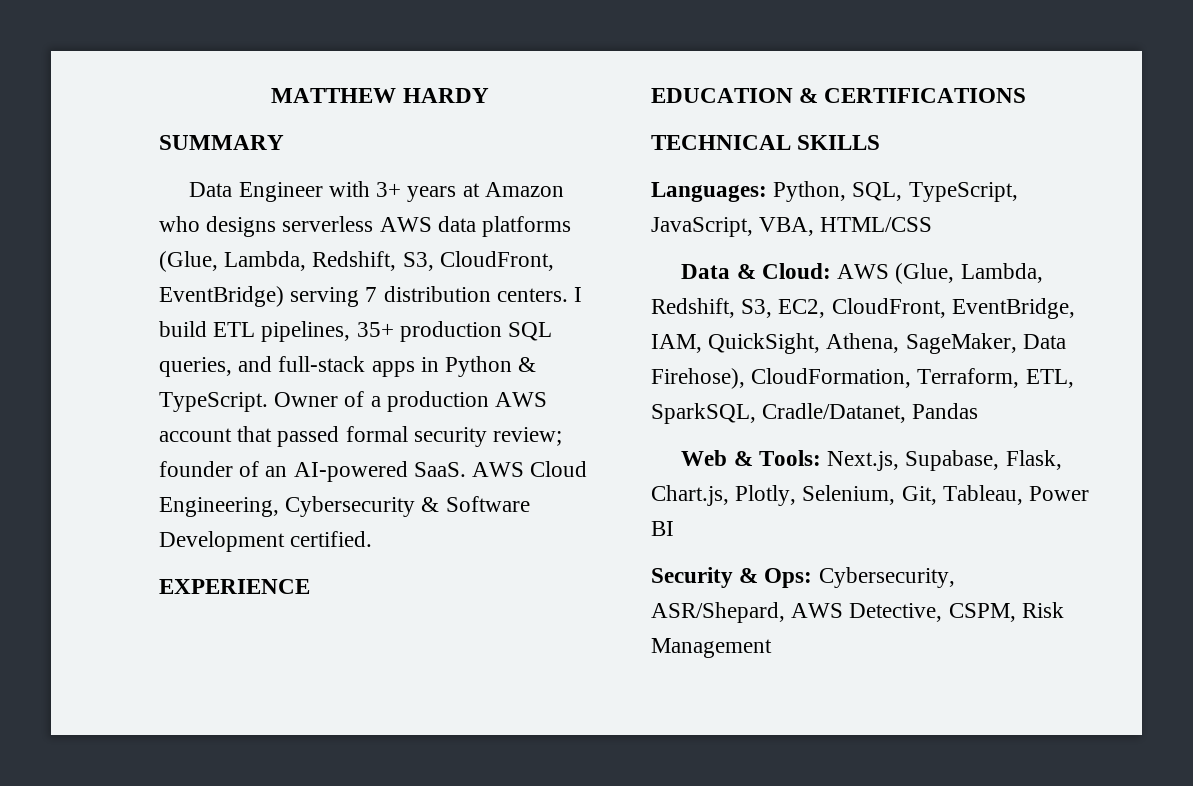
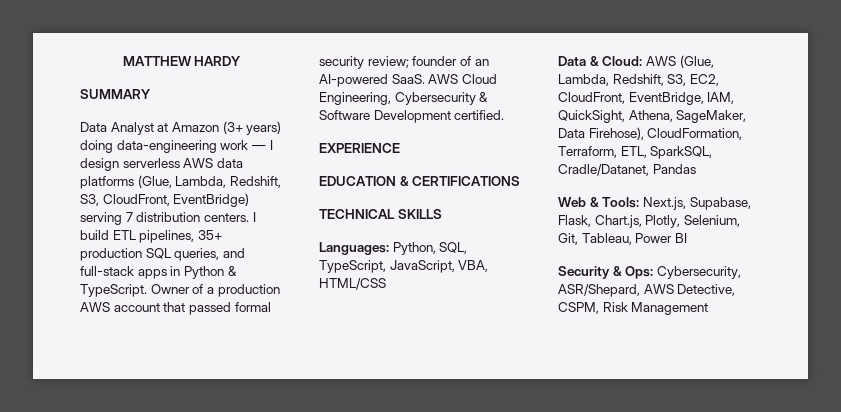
[238,181,564,202] [159,216,277,237] Engineer with 3+ years at Amazon who designs -> [110,121,282,135] [80,140,273,153] [80,158,119,171] Analyst at Amazon (3+ years) doing data-engineering work — I design

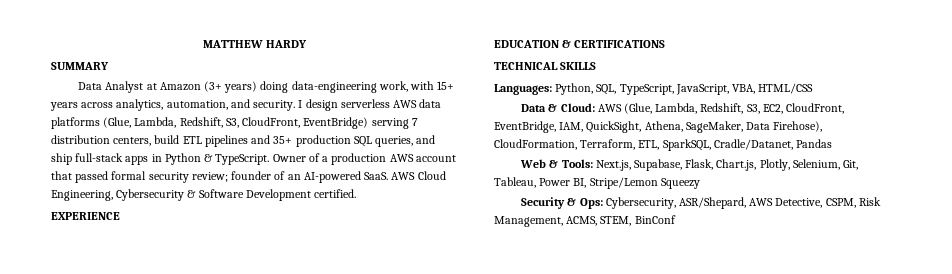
[220,140,266,150] work — -> [378,81,455,92] [50,99,296,111] work, with 15+ years across analytics, automation, and security.
[203,212,256,222] [80,230,195,243] centers. I build ETL pipelines, -> [113,135,271,147] centers, build ETL pipelines and
(245, 253) none -> [51,153,72,165] ship
[674,233,687,243] BI -> [573,177,700,189] BI, Stripe/Lemon Squeezy
[631,302,709,315] Management -> [494,215,676,227] Management, ACMS, STEM, BinConf

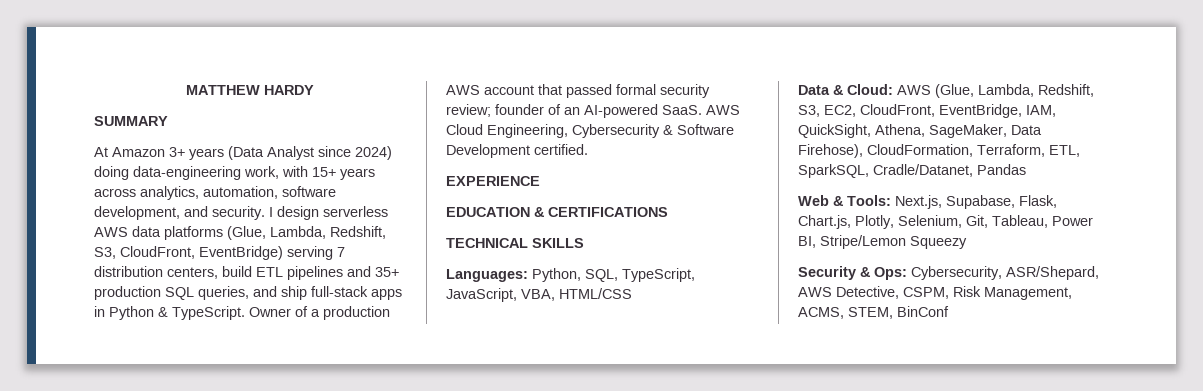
[78,81,258,93] Data Analyst at Amazon (3+ years) -> [94,146,392,160] At Amazon 3+ years (Data Analyst since 2024)
(228, 105) none -> [282,186,336,197] [94,206,180,220] software development,

